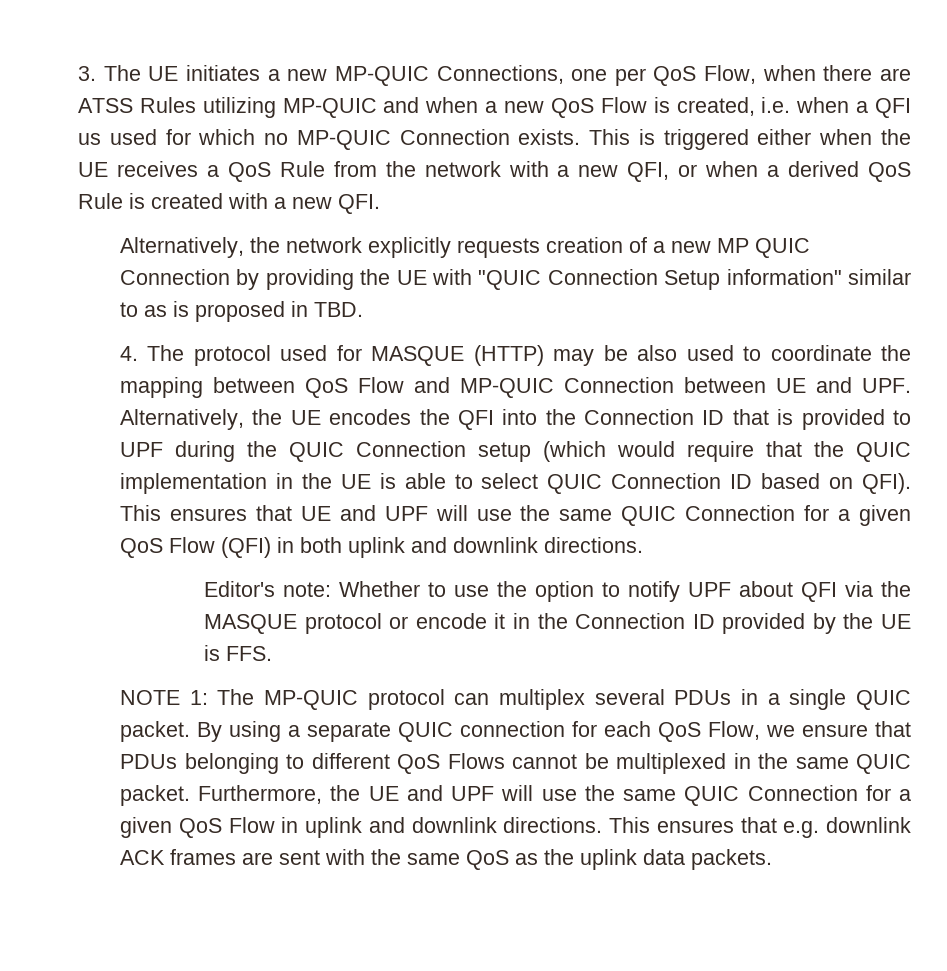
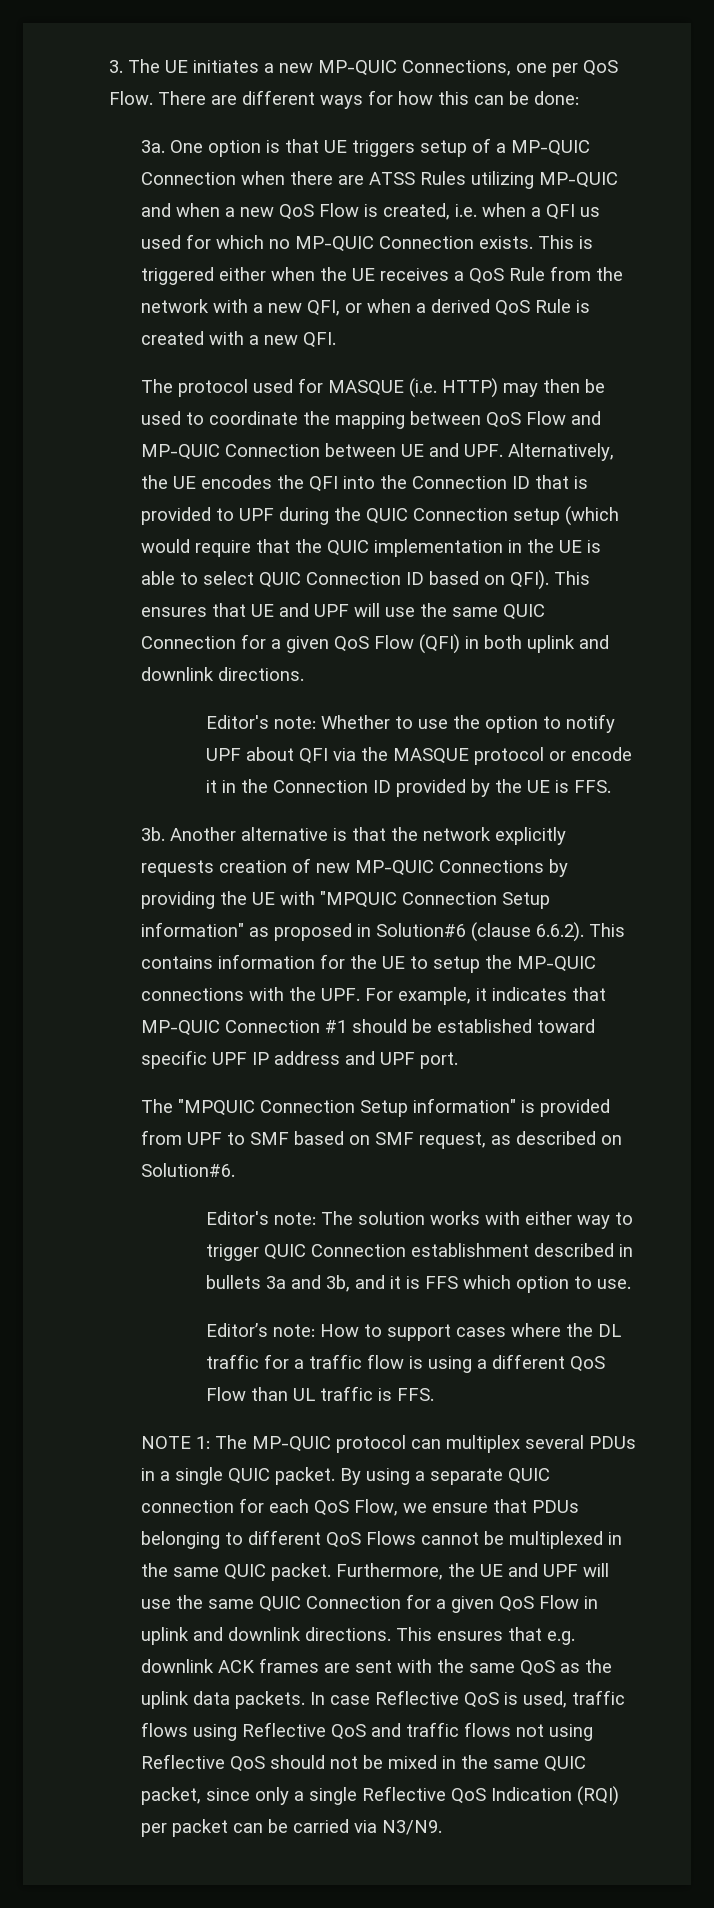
[704,65,757,84] Flow, -> [109,90,580,109] [141,138,591,157] [141,172,237,185] Flow. There are different ways for how this can be done: // 3a. One option is that UE triggers setup of a MP-QUIC Connection
[120,237,811,258] [120,269,911,290] [120,301,364,322] [120,346,139,361] Alternatively, the network explicitly requests creation of a new MP QUIC Connection by providing the UE with "QUIC Connection Setup information" similar to as is proposed in TBD. // 4. -> (337, 340) none
[473,345,678,366] (HTTP) may be also -> [409,378,606,398] (i.e. HTTP) may then be
(273, 653) none -> [141,827,567,845] [141,858,569,877] [141,891,551,909] [141,922,626,942] [141,954,597,973] [141,987,607,1005] [141,1019,596,1036] [141,1050,459,1069] [141,1098,611,1117] [141,1130,623,1149] [141,1163,236,1177] [205,1211,633,1229] [205,1243,633,1261] [205,1275,631,1293] [205,1323,621,1341] [205,1354,605,1373] [205,1386,434,1401] // 3b. Another alternative is that the network explicitly requests creation of new MP-QUIC Connections by providing the UE with "MPQUIC Connection Setup information" as proposed in Solution#6 (clause 6.6.2). This contains information for the UE to setup the MP-QUIC connections with the UPF. For example, it indicates that MP-QUIC Connection #1 should be established toward specific UPF IP address and UPF port. // The "MPQUIC Connection Setup information" is provided from UPF to SMF based on SMF request, as described on Solution#6. // Editor's note: The solution works with either way to trigger QUIC Connection establishment described in bullets 3a and 3b, and it is FFS which option to use. // Editor’s note: How to support cases where the DL traffic for a traffic flow is using a different QoS Flow than UL traffic is FFS.
(773, 859) none -> [310,1690,626,1708] [141,1722,594,1741] [141,1754,587,1772] [141,1786,620,1806] [141,1819,443,1837] In case Reflective QoS is used, traffic flows using Reflective QoS and traffic flows not using Reflective QoS should not be mixed in the same QUIC packet, since only a single Reflective QoS Indication (RQI) per packet can be carried via N3/N9.

